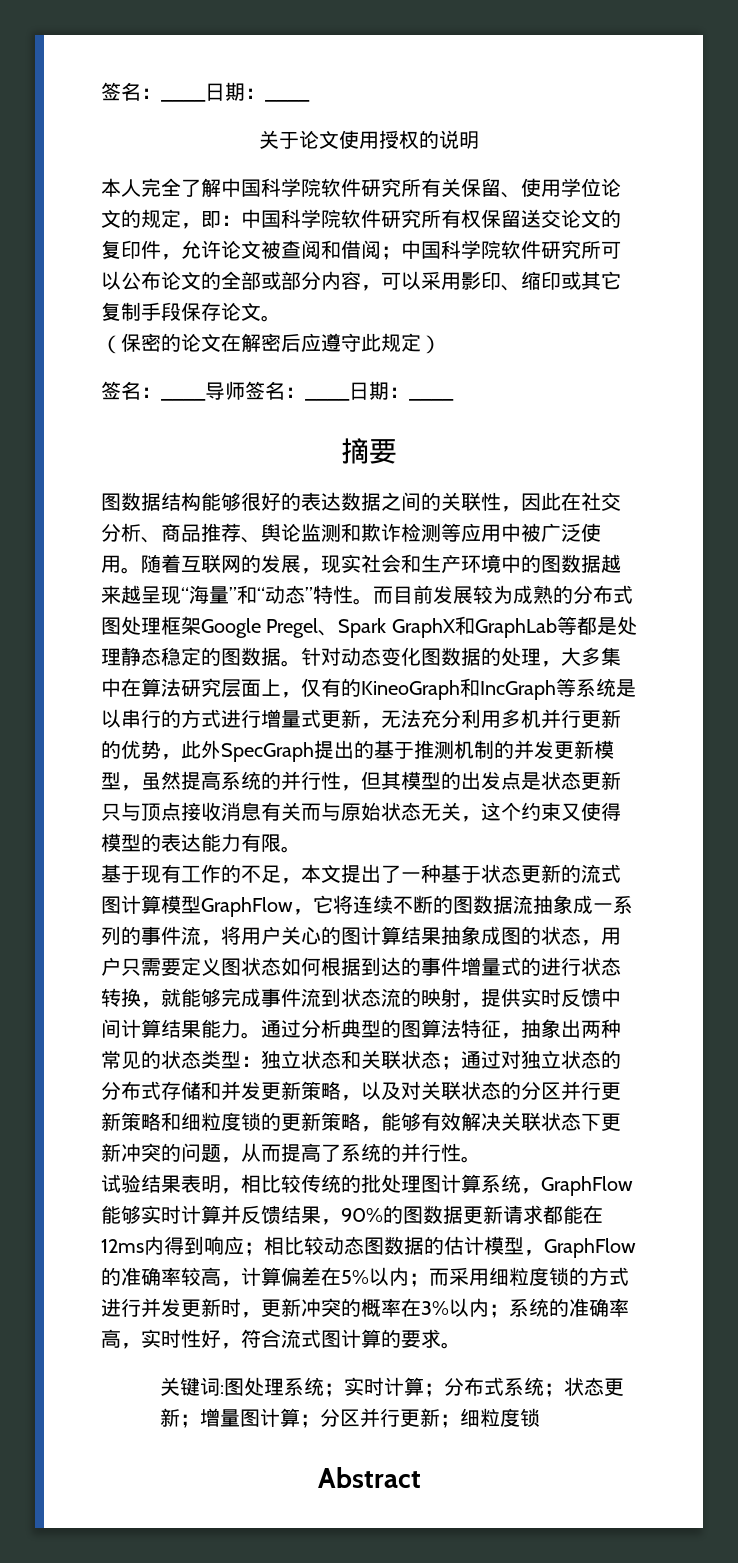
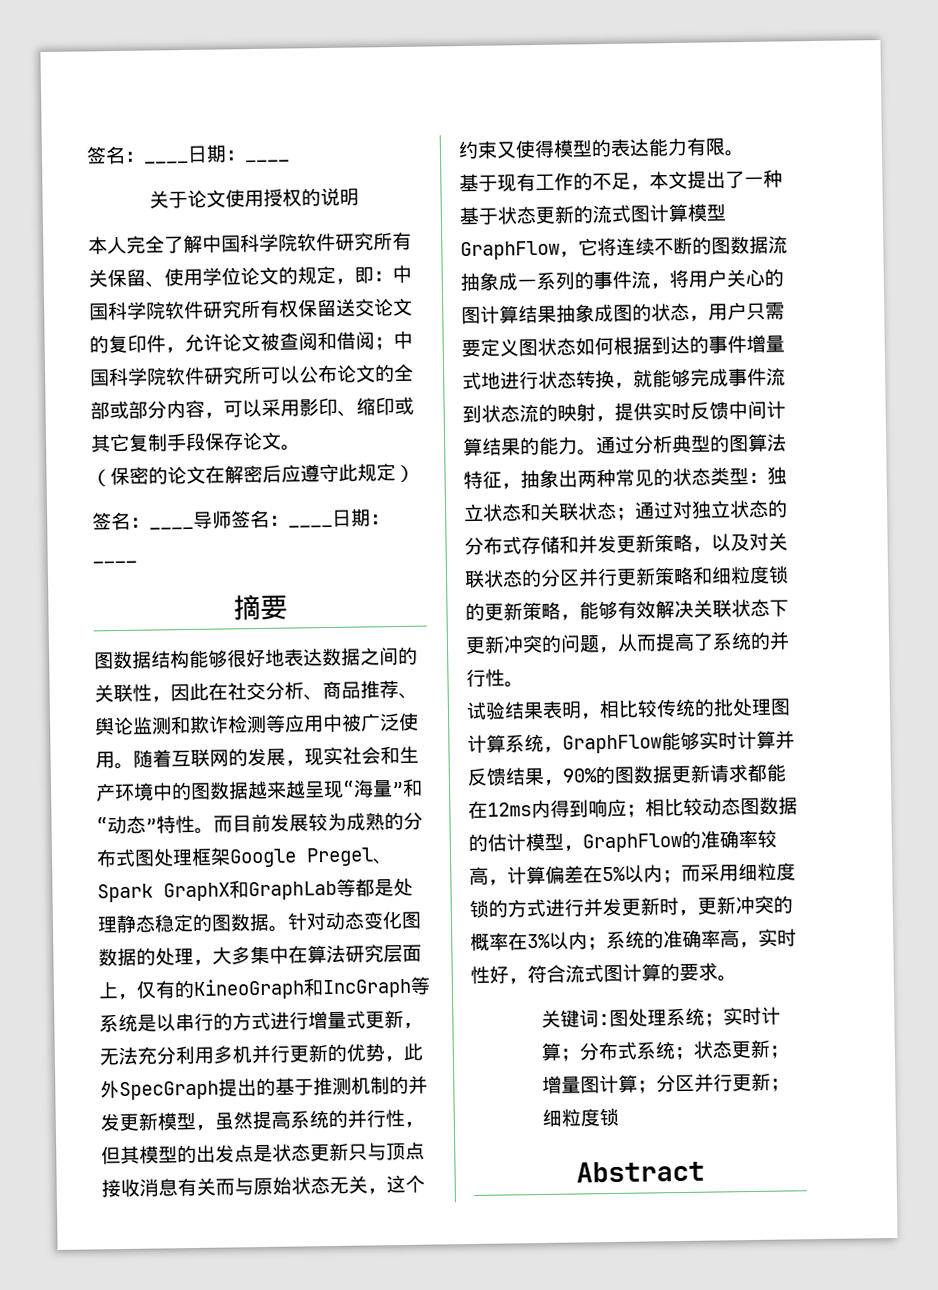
[281,492,301,511] 的 -> [265,648,285,667] 地
[521,957,541,976] 的 -> [481,371,501,390] 地
(201, 1029) none -> [520,436,540,456] 的

